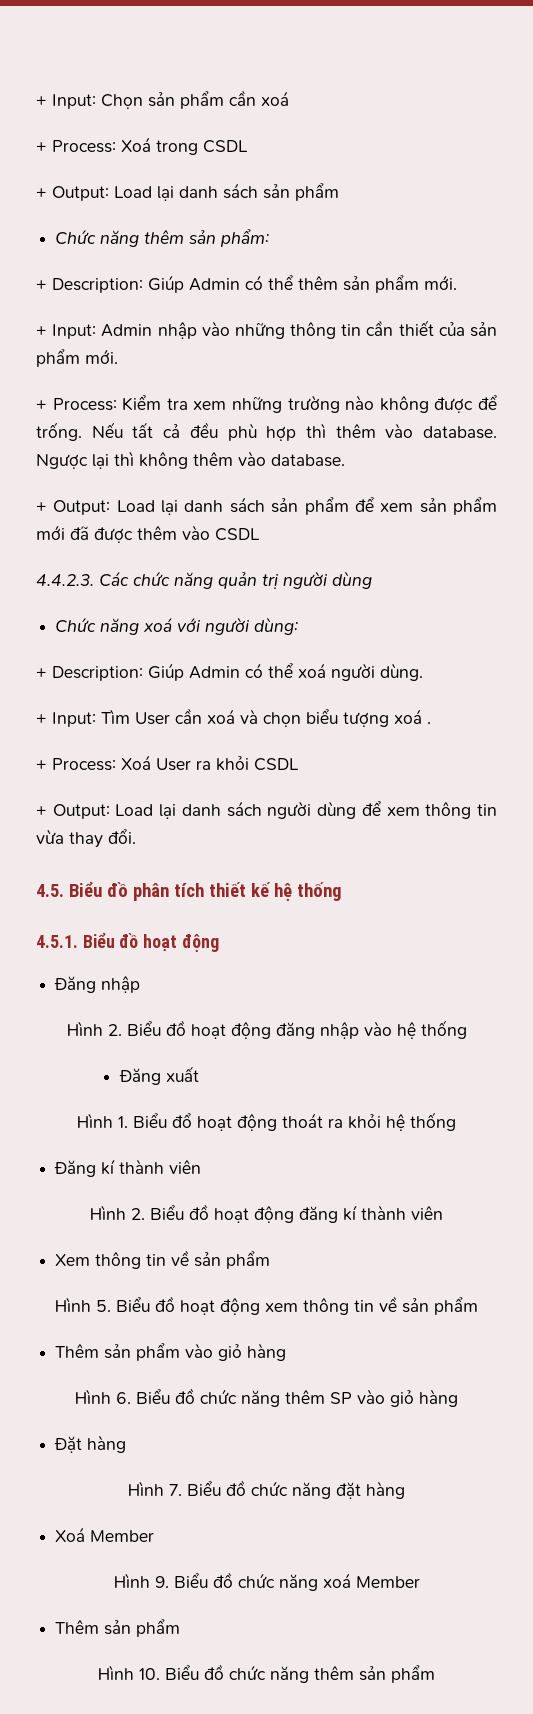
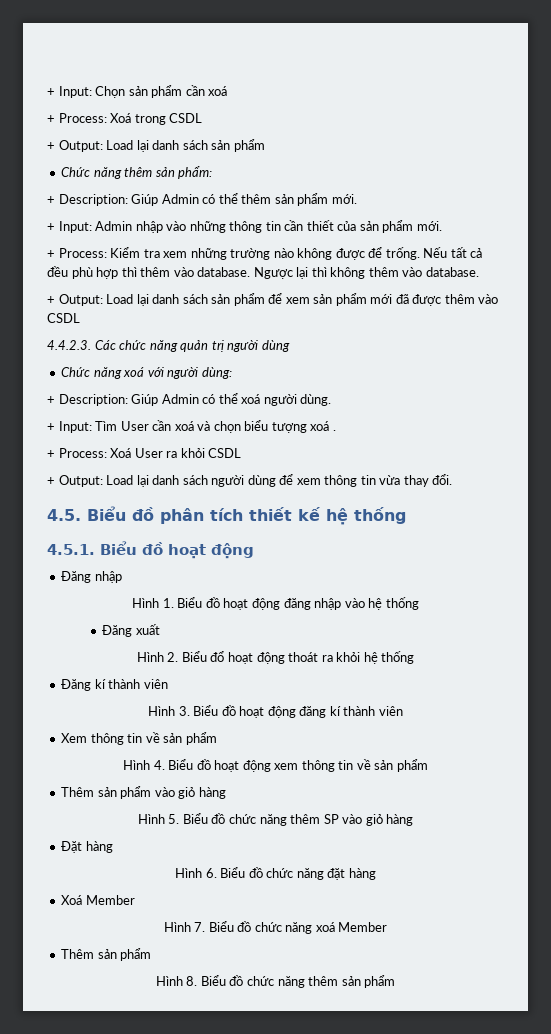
[107,1024,122,1036] 2. -> [162,598,174,608] 1.
[118,1116,128,1128] 1. -> [167,652,179,662] 2.
[131,1208,145,1220] 2. -> [178,706,190,716] 3.
[96,1300,111,1312] 5. -> [153,760,165,770] 4.
[116,1392,131,1404] 6. -> [168,814,180,824] 5.
[169,1484,182,1496] 7. -> [205,868,217,878] 6.
[154,1576,169,1588] 9. -> [194,922,206,932] 7.
[139,1668,160,1680] 10. -> [186,976,198,986] 8.

